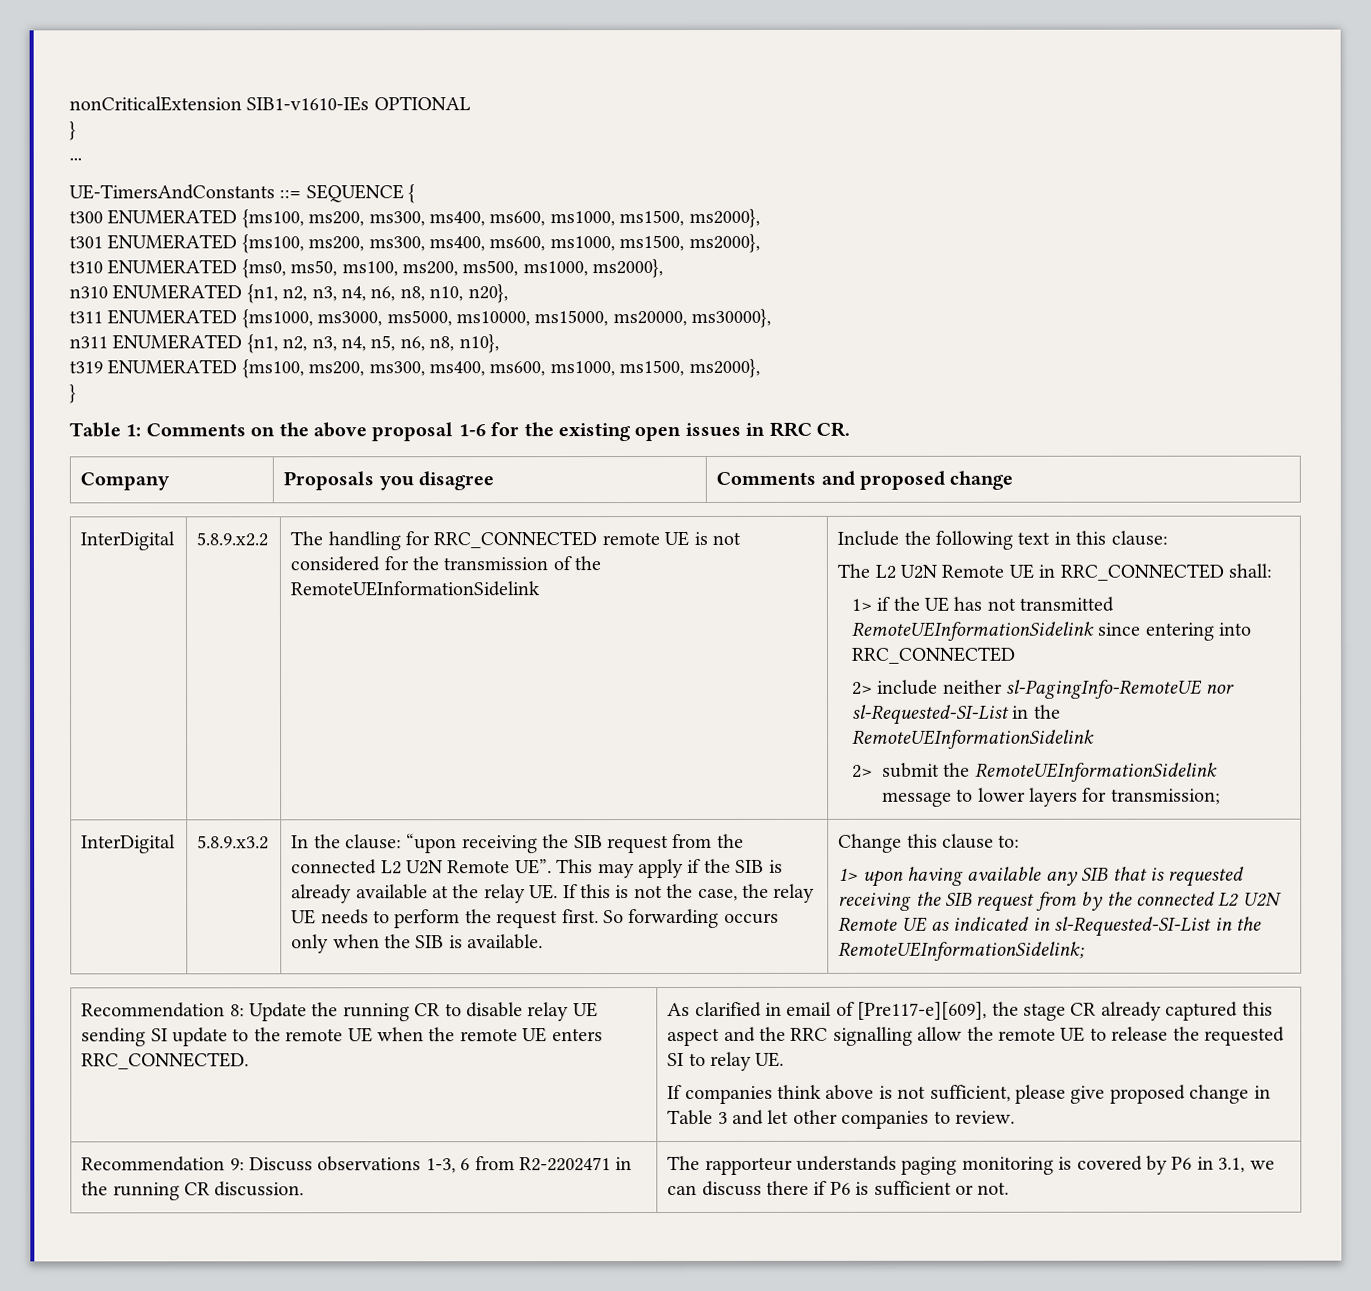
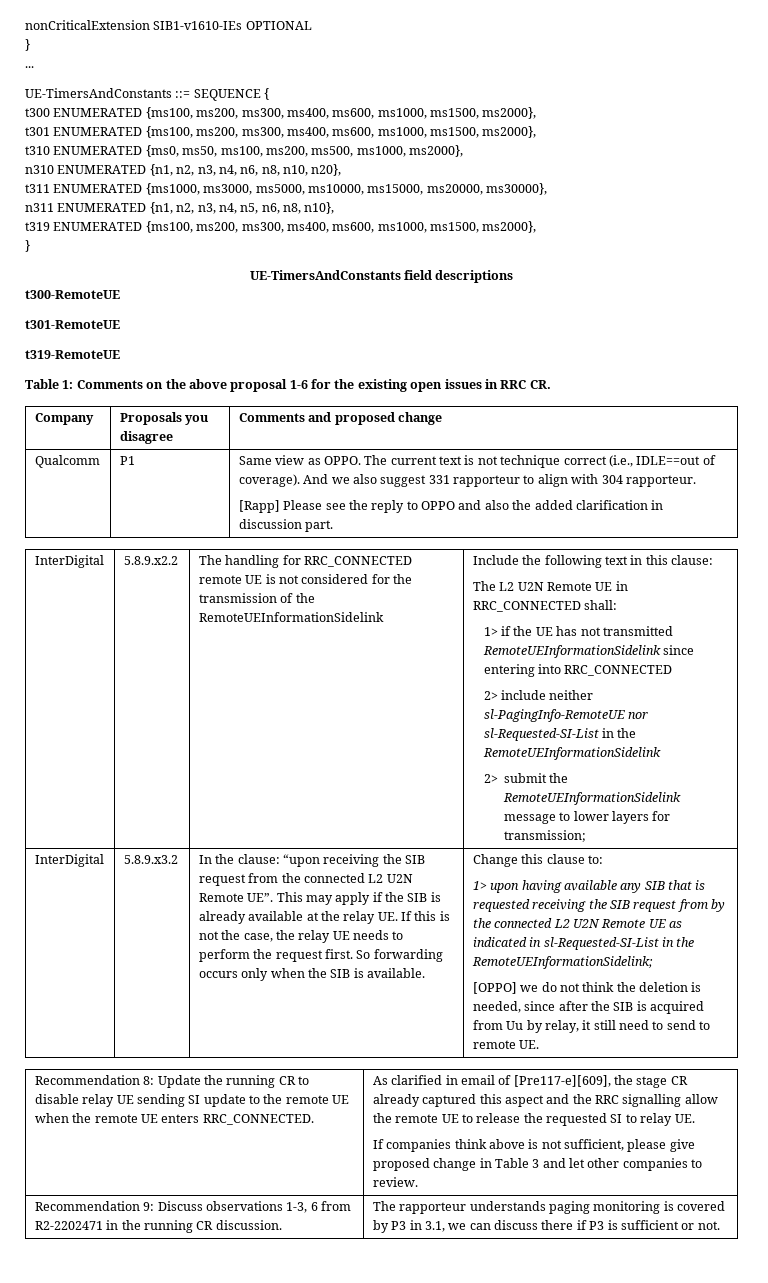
(76, 394) none -> [249,270,514,283] [25,290,120,299] [25,320,120,329] [25,350,120,359] // UE-TimersAndConstants field descriptions // t300-RemoteUE // t301-RemoteUE // t319-RemoteUE
(1014, 480) none -> [34,455,100,468] [119,456,135,465] [238,455,716,468] [238,474,696,487] [238,500,664,513] [238,519,334,532] // Qualcomm | P1 | Same view as OPPO. The current text is not technique correct (i.e., IDLE==out of coverage). And we also suggest 331 rapporteur to align with 304 rapporteur. // [Rapp] Please see the reply to OPPO and also the added clarification in discussion part.
(1086, 951) none -> [472,982,702,994] [472,1001,705,1014] [472,1020,711,1033] [472,1040,540,1049] // [OPPO] we do not think the deletion is needed, since after the SIB is acquired from Uu by relay, it still need to send to remote UE.
[1171,1156,1193,1170] P6 -> [391,1221,407,1230] P3
[829,1181,851,1195] P6 -> [589,1221,605,1230] P3

